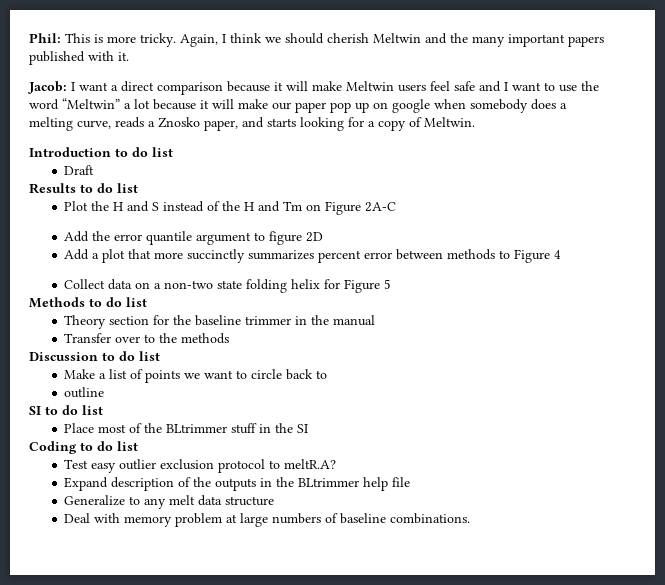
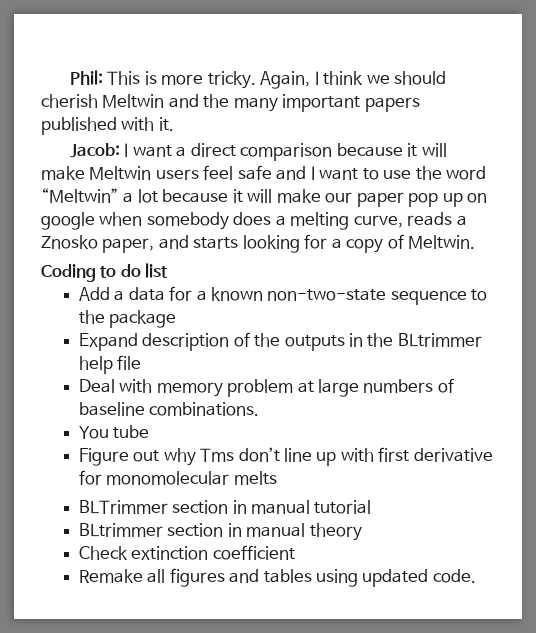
[29,147,173,157] [64,165,95,175] [29,183,138,194] [64,201,397,215] [64,231,324,245] [64,249,562,263] [64,279,392,293] [29,297,147,308] [64,315,376,329] [64,333,230,344] [29,351,160,361] [64,369,328,383] [64,387,105,398] [29,405,103,415] [64,423,309,434] [29,441,138,454] [64,459,337,473] Introduction to do list // Draft // Results to do list // Plot the H and S instead of the H and Tm on Figure 2A-C // Add the error quantile argument to figure 2D // Add a plot that more succinctly summarizes percent error between methods to Figure 4 // Collect data on a non-two state folding helix for Figure 5 // Methods to do list // Theory section for the baseline trimmer in the manual // Transfer over to the methods // Discussion to do list // Make a list of points we want to circle back to // outline // SI to do list // Place most of the BLtrimmer stuff in the SI // Coding to do list // Test easy outlier exclusion protocol to meltR.A? -> [41,263,169,282] [78,286,488,305] [78,310,177,328] Coding to do list // Add a data for a known non-two-state sequence to the package
[64,495,275,509] // Generalize to any melt data structure -> (142, 362) none
(471, 518) none -> [78,425,150,439] [78,447,493,466] [78,470,277,485] [78,500,372,514] [78,523,362,541] [78,545,295,560] [78,568,476,587] // You tube // Figure out why Tms don’t line up with first derivative for monomolecular melts // BLTrimmer section in manual tutorial // BLtrimmer section in manual theory // Check extinction coefficient // Remake all figures and tables using updated code.

